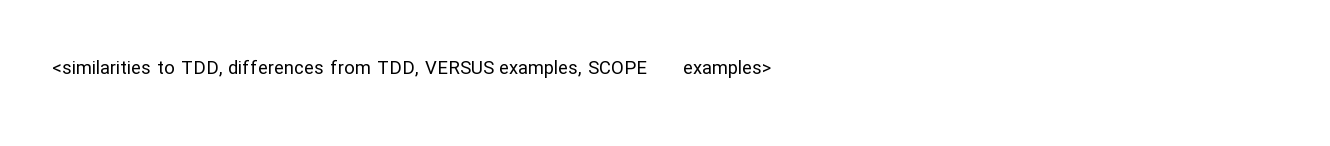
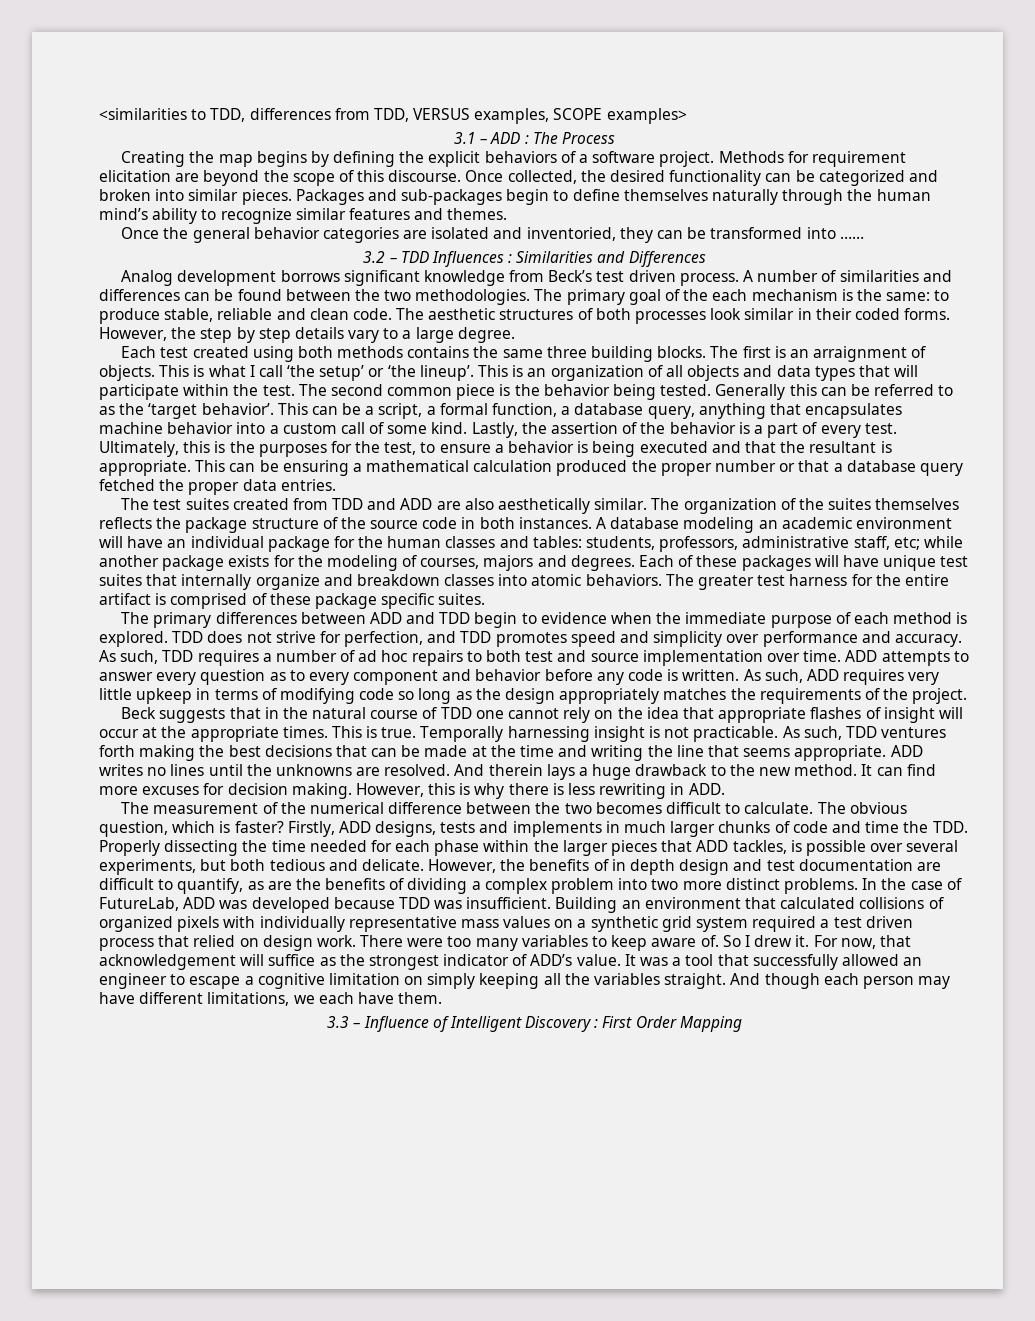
(771, 69) none -> [454,132,615,144] [121,151,906,167] [99,170,938,186] [99,189,931,205] [99,208,508,224] [121,227,864,243] [363,251,706,267] [121,270,952,286] [99,289,950,305] [99,308,951,324] [99,327,515,343] [121,346,927,362] [99,365,919,381] [99,384,954,400] [99,403,903,419] [99,422,897,438] [99,441,892,457] [99,460,963,476] [99,479,336,495] [121,498,960,514] [99,517,952,533] [99,536,963,552] [99,555,969,571] [99,574,949,590] [99,593,486,609] [121,612,968,628] [99,631,962,647] [99,650,969,666] [99,669,940,685] [99,688,968,704] [121,707,963,723] [99,726,947,742] [99,745,923,761] [99,764,936,780] [99,783,725,799] [121,802,907,814] [99,821,968,837] [99,840,959,856] [99,859,941,875] [99,878,962,894] [99,897,944,913] [99,916,913,932] [99,935,911,951] [99,954,923,970] [99,973,951,989] [99,992,443,1006] [327,1016,742,1032] // 3.1 – ADD : The Process // Creating the map begins by defining the explicit behaviors of a software project. Methods for requirement elicitation are beyond the scope of this discourse. Once collected, the desired functionality can be categorized and broken into similar pieces. Packages and sub-packages begin to define themselves naturally through the human mind’s ability to recognize similar features and themes. // Once the general behavior categories are isolated and inventoried, they can be transformed into …… // 3.2 – TDD Influences : Similarities and Differences // Analog development borrows significant knowledge from Beck’s test driven process. A number of similarities and differences can be found between the two methodologies. The primary goal of the each mechanism is the same: to produce stable, reliable and clean code. The aesthetic structures of both processes look similar in their coded forms. However, the step by step details vary to a large degree. // Each test created using both methods contains the same three building blocks. The first is an arraignment of objects. This is what I call ‘the setup’ or ‘the lineup’. This is an organization of all objects and data types that will participate within the test. The second common piece is the behavior being tested. Generally this can be referred to as the ‘target behavior’. This can be a script, a formal function, a database query, anything that encapsulates machine behavior into a custom call of some kind. Lastly, the assertion of the behavior is a part of every test. Ultimately, this is the purposes for the test, to ensure a behavior is being executed and that the resultant is appropriate. This can be ensuring a mathematical calculation produced the proper number or that a database query fetched the proper data entries. // The test suites created from TDD and ADD are also aesthetically similar. The organization of the suites themselves reflects the package structure of the source code in both instances. A database modeling an academic environment will have an individual package for the human classes and tables: students, professors, administrative staff, etc; while another package exists for the modeling of courses, majors and degrees. Each of these packages will have unique test suites that internally organize and breakdown classes into atomic behaviors. The greater test harness for the entire artifact is comprised of these package specific suites. // The primary differences between ADD and TDD begin to evidence when the immediate purpose of each method is explored. TDD does not strive for perfection, and TDD promotes speed and simplicity over performance and accuracy. As such, TDD requires a number of ad hoc repairs to both test and source implementation over time. ADD attempts to answer every question as to every component and behavior before any code is written. As such, ADD requires very little upkeep in terms of modifying code so long as the design appropriately matches the requirements of the project. // Beck suggests that in the natural course of TDD one cannot rely on the idea that appropriate flashes of insight will occur at the appropriate times. This is true. Temporally harnessing insight is not practicable. As such, TDD ventures forth making the best decisions that can be made at the time and writing the line that seems appropriate. ADD writes no lines until the unknowns are resolved. And therein lays a huge drawback to the new method. It can find more excuses for decision making. However, this is why there is less rewriting in ADD. // The measurement of the numerical difference between the two becomes difficult to calculate. The obvious question, which is faster? Firstly, ADD designs, tests and implements in much larger chunks of code and time the TDD. Properly dissecting the time needed for each phase within the larger pieces that ADD tackles, is possible over several experiments, but both tedious and delicate. However, the benefits of in depth design and test documentation are difficult to quantify, as are the benefits of dividing a complex problem into two more distinct problems. In the case of FutureLab, ADD was developed because TDD was insufficient. Building an environment that calculated collisions of organized pixels with individually representative mass values on a synthetic grid system required a test driven process that relied on design work. There were too many variables to keep aware of. So I drew it. For now, that acknowledgement will suffice as the strongest indicator of ADD’s value. It was a tool that successfully allowed an engineer to escape a cognitive limitation on simply keeping all the variables straight. And though each person may have different limitations, we each have them. // 3.3 – Influence of Intelligent Discovery : First Order Mapping

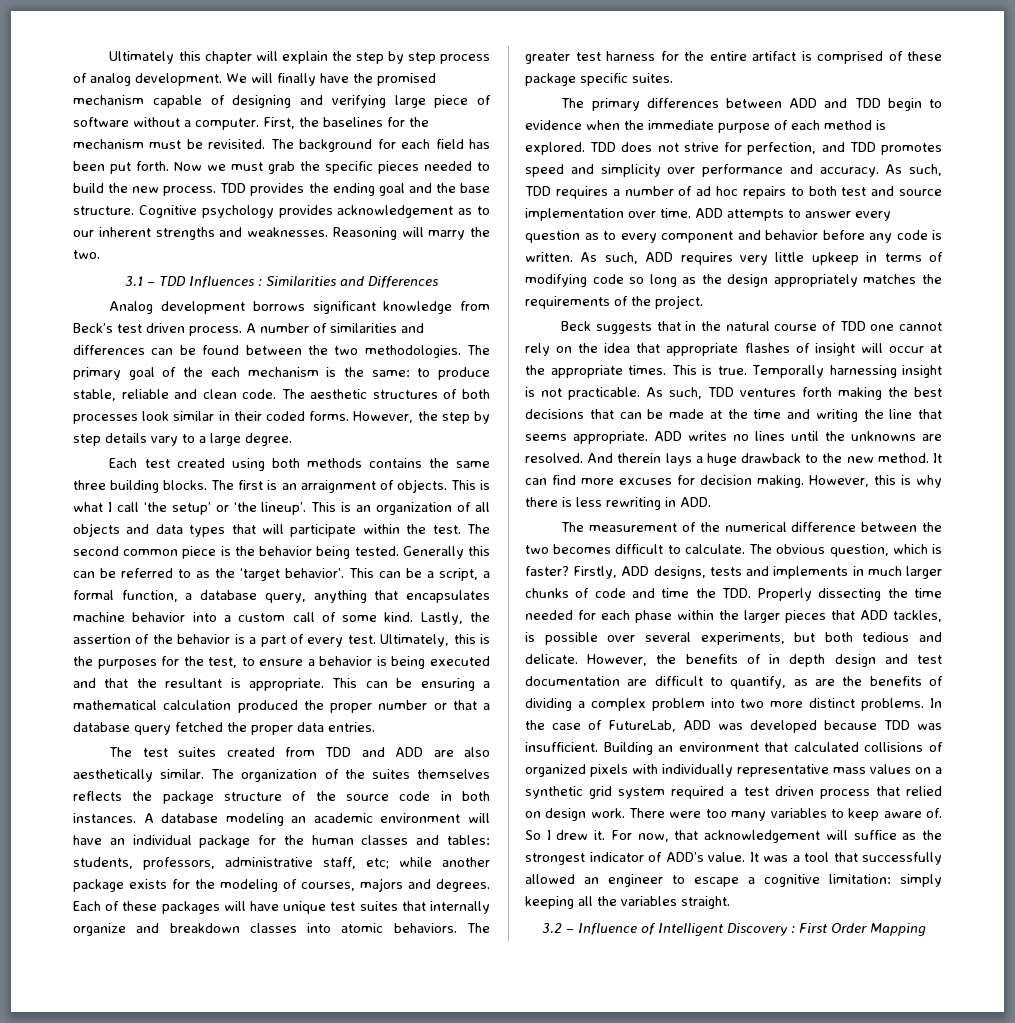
[99,108,687,124] [454,132,615,144] [121,151,906,167] [99,170,938,186] [99,189,931,205] [99,208,508,224] [121,227,864,243] [363,251,386,263] <similarities to TDD, differences from TDD, VERSUS examples, SCOPE examples> // 3.1 – ADD : The Process // Creating the map begins by defining the explicit behaviors of a software project. Methods for requirement elicitation are beyond the scope of this discourse. Once collected, the desired functionality can be categorized and broken into similar pieces. Packages and sub-packages begin to define themselves naturally through the human mind’s ability to recognize similar features and themes. // Once the general behavior categories are isolated and inventoried, they can be transformed into …… // 3.2 -> [109,51,490,64] [73,73,436,86] [73,95,491,108] [73,117,429,130] [73,139,491,152] [73,161,490,174] [73,183,490,196] [73,205,490,218] [73,227,490,240] [73,250,100,259] [125,276,143,287] Ultimately this chapter will explain the step by step process of analog development. We will finally have the promised mechanism capable of designing and verifying large piece of software without a computer. First, the baselines for the mechanism must be revisited. The background for each field has been put forth. Now we must grab the specific pieces needed to build the new process. TDD provides the ending goal and the base structure. Cognitive psychology provides acknowledgement as to our inherent strengths and weaknesses. Reasoning will marry the two. // 3.1
[328,973,424,985] limitation on -> [829,874,891,884] limitation:
[730,973,951,989] [99,992,443,1006] [327,1016,350,1028] And though each person may have different limitations, we each have them. // 3.3 -> [541,923,562,934] // 3.2

